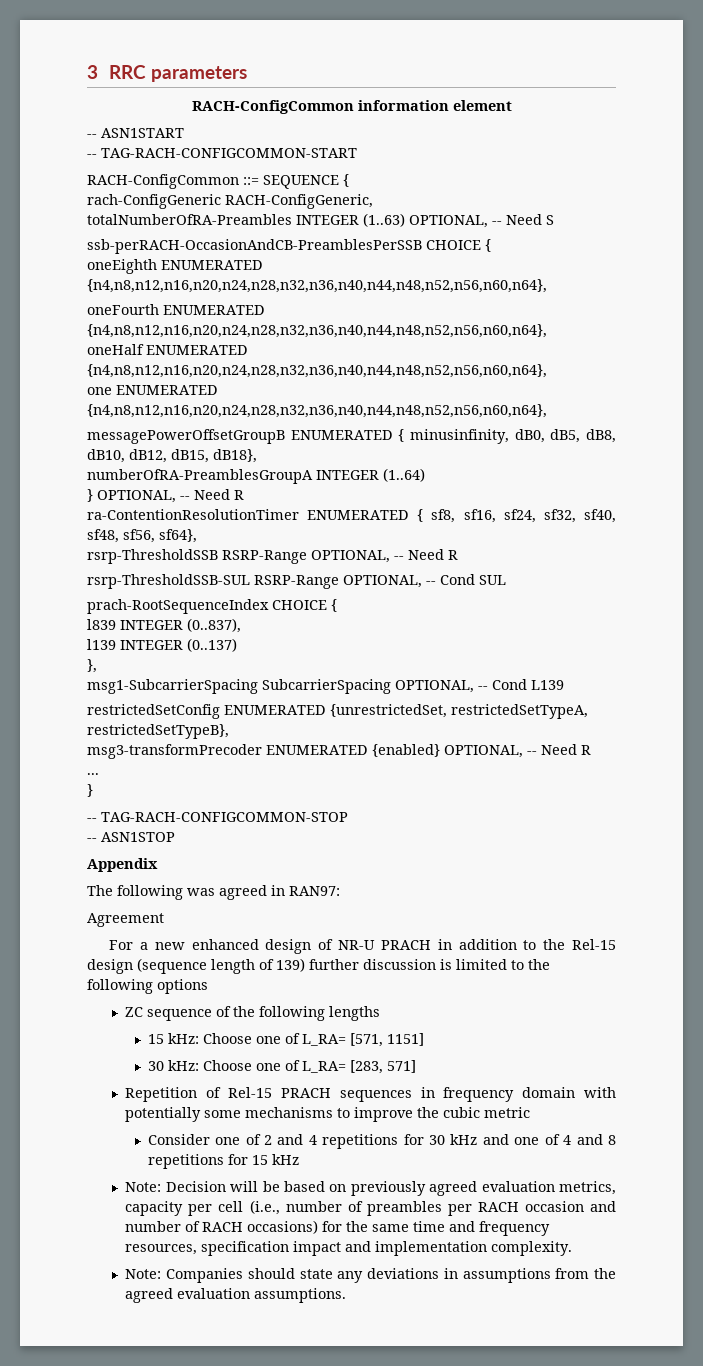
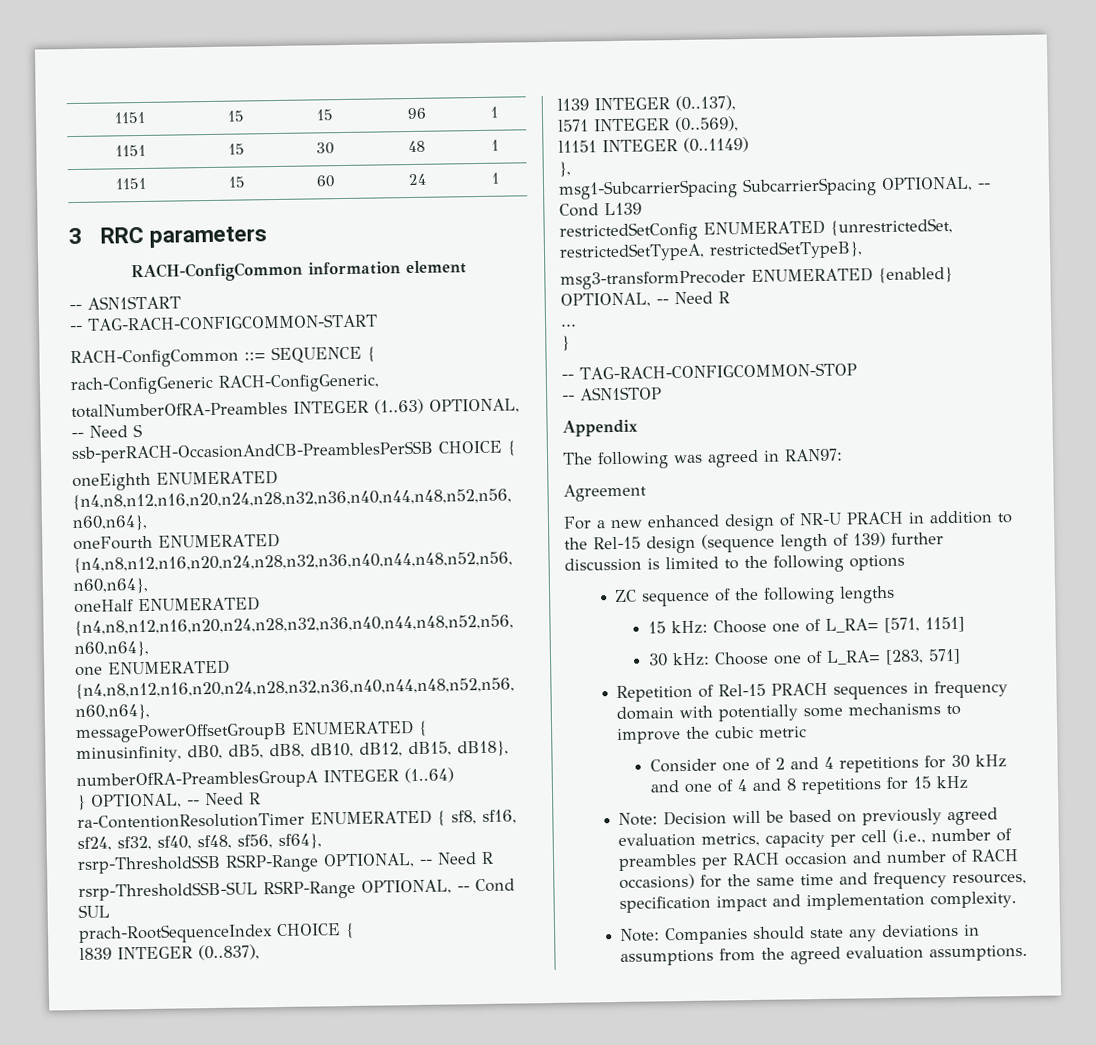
(87, 72) none -> [114,111,146,124] [226,110,245,122] [315,109,334,121] [406,107,426,120] [489,106,498,118] [115,144,146,157] [227,143,245,155] [315,142,335,155] [408,140,426,153] [490,139,499,151] [115,177,147,190] [227,176,245,188] [315,175,336,188] [408,173,426,186] [490,172,499,184] 1151 | 15 | 15 | 96 | 1 // 1151 | 15 | 30 | 48 | 1 // 1151 | 15 | 60 | 24 | 1 //
[187,638,237,652] (0..137) -> [675,95,736,112] [558,116,739,133] [558,136,749,153] (0..137), // l571 INTEGER (0..569), // l1151 INTEGER (0..1149)

